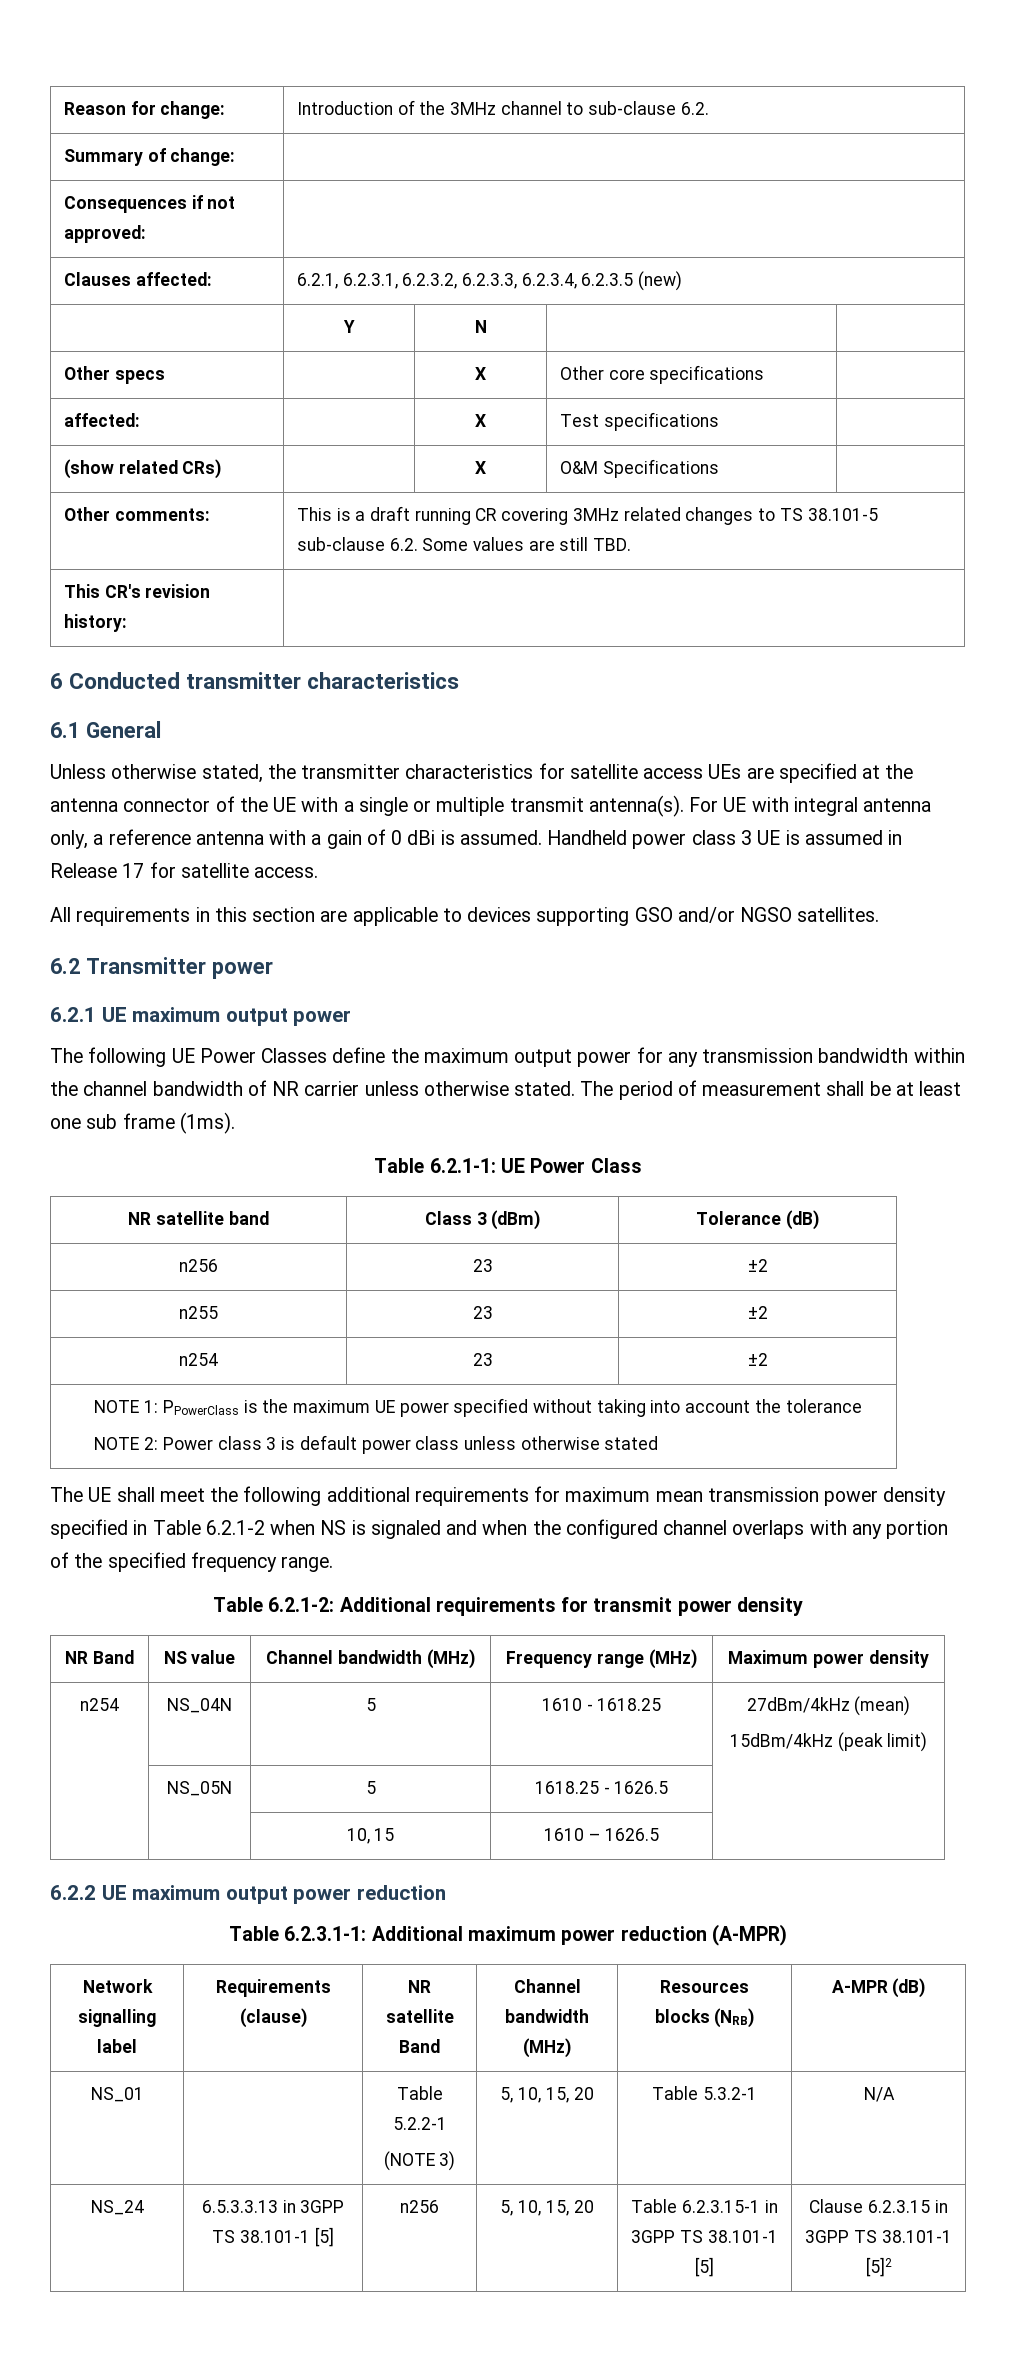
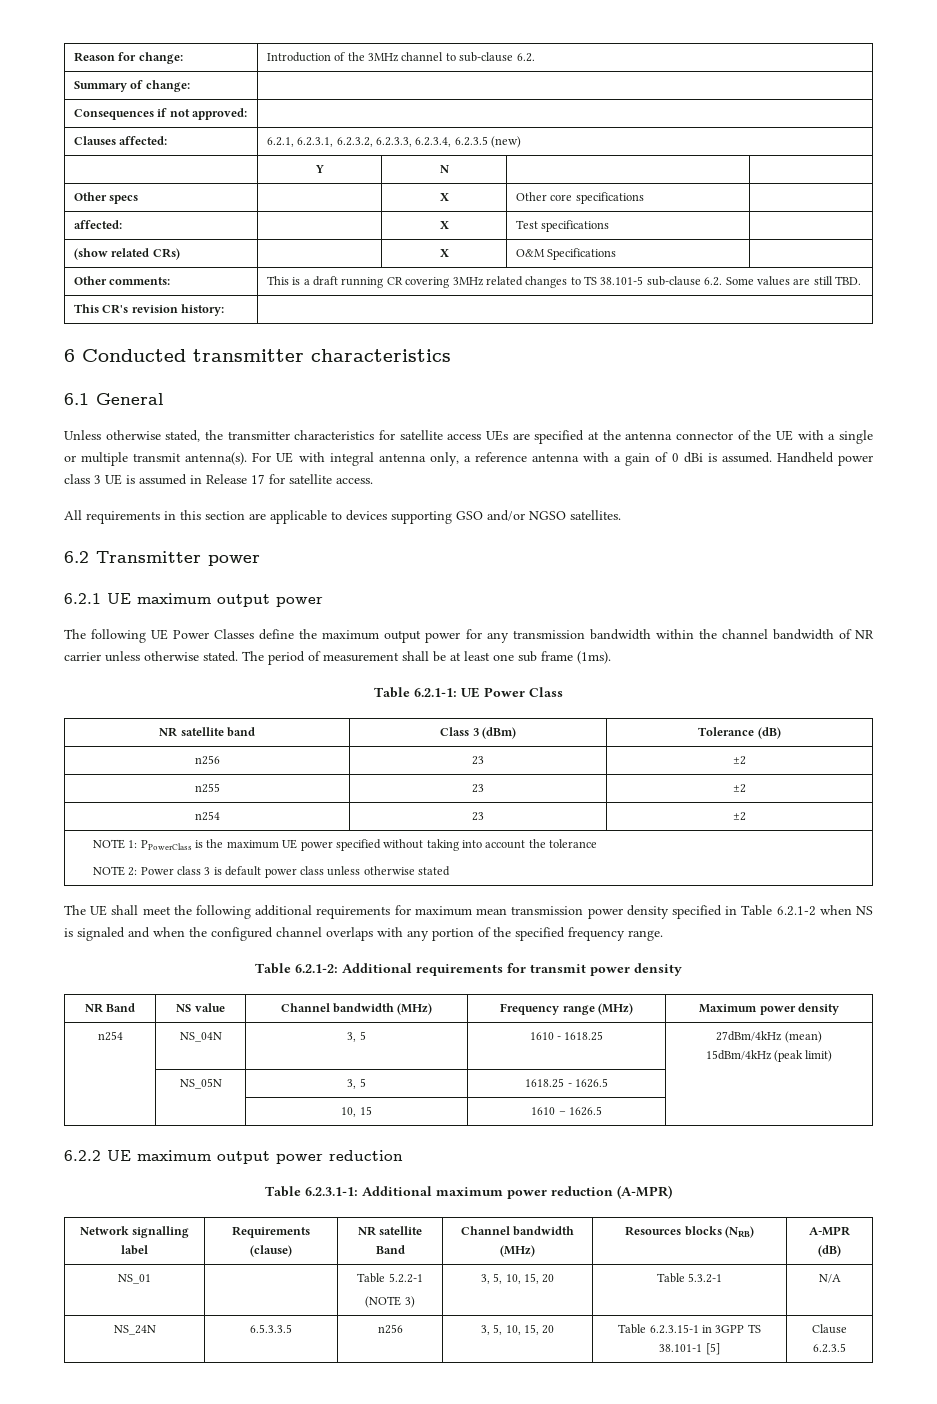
(232, 1705) none -> [347,1032,357,1042] 3,
(232, 1788) none -> [347,1079,357,1089] 3,
(456, 2161) none -> [480,1274,490,1284] 3,
[90,2200,144,2215] [201,2200,345,2213] [212,2227,334,2247] [400,2200,440,2213] NS_24 | 6.5.3.3.13 in 3GPP TS 38.101-1 [5] | n256 | -> [113,1325,156,1335] [250,1324,292,1333] [377,1324,403,1334] [480,1325,490,1335] NS_24N | 6.5.3.3.5 | n256 | 3,
[868,2200,948,2213] [805,2230,952,2243] [865,2257,892,2277] 6.2.3.15 in 3GPP TS 38.101-1 [5]2 -> [813,1343,846,1353] 6.2.3.5

